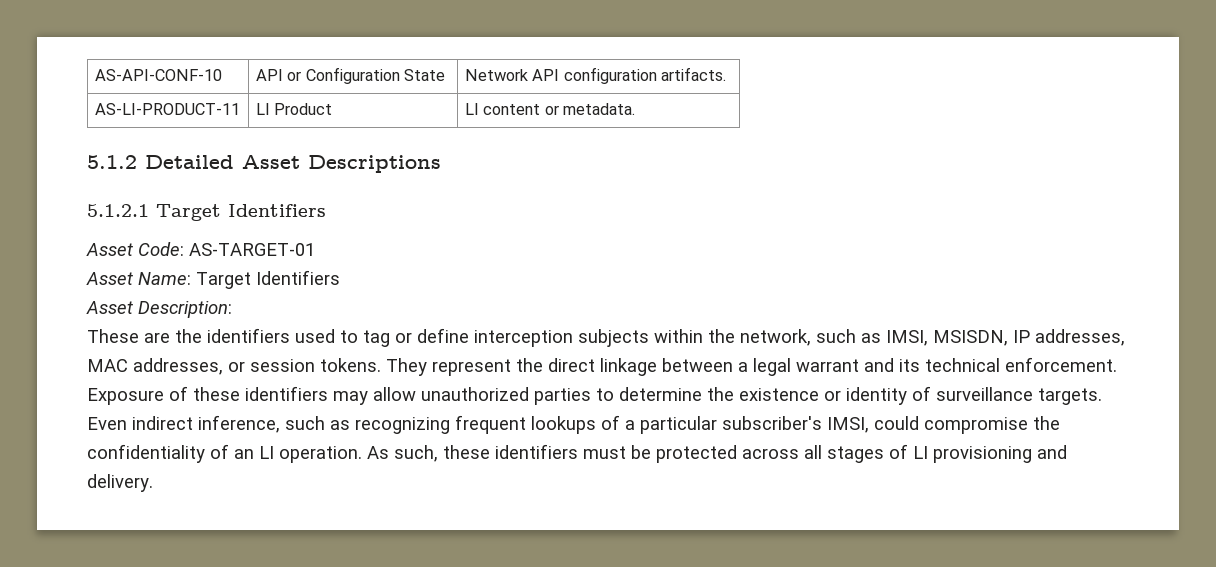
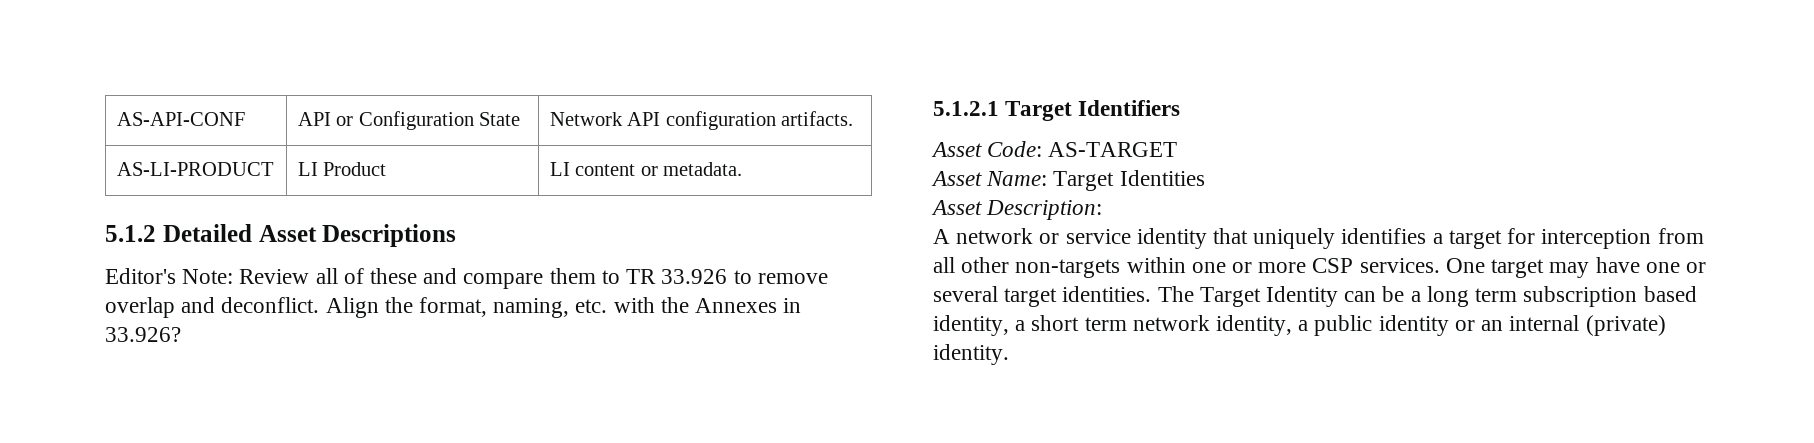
[94,69,222,81] AS-API-CONF-10 -> [116,112,245,126] AS-API-CONF
[94,103,240,115] AS-LI-PRODUCT-11 -> [116,162,274,176] AS-LI-PRODUCT
(441, 164) none -> [105,268,828,289] [105,297,802,318] [105,327,181,342] // Editor's Note: Review all of these and compare them to TR 33.926 to remove overlap and deconflict. Align the format, naming, etc. with the Annexes in 33.926?
[189,243,315,256] AS-TARGET-01 -> [1048,142,1178,157] AS-TARGET
[256,270,340,285] Identifiers -> [1119,170,1205,186] Identities
[87,328,1125,347] [87,357,1117,376] [87,386,1102,405] [87,415,1060,434] [87,444,1067,463] [87,474,153,492] These are the identifiers used to tag or define interception subjects within the network, such as IMSI, MSISDN, IP addresses, MAC addresses, or session tokens. They represent the direct linkage between a legal warrant and its technical enforcement. Exposure of these identifiers may allow unauthorized parties to determine the existence or identity of surveillance targets. Even indirect inference, such as recognizing frequent lookups of a particular subscriber's IMSI, could compromise the confidentiality of an LI operation. As such, these identifiers must be protected across all stages of LI provisioning and delivery. -> [933,228,1704,249] [933,257,1706,278] [933,286,1697,307] [933,315,1666,336] [933,344,1009,365] A network or service identity that uniquely identifies a target for interception from all other non-targets within one or more CSP services. One target may have one or several target identities. The Target Identity can be a long term subscription based identity, a short term network identity, a public identity or an internal (private) identity.

